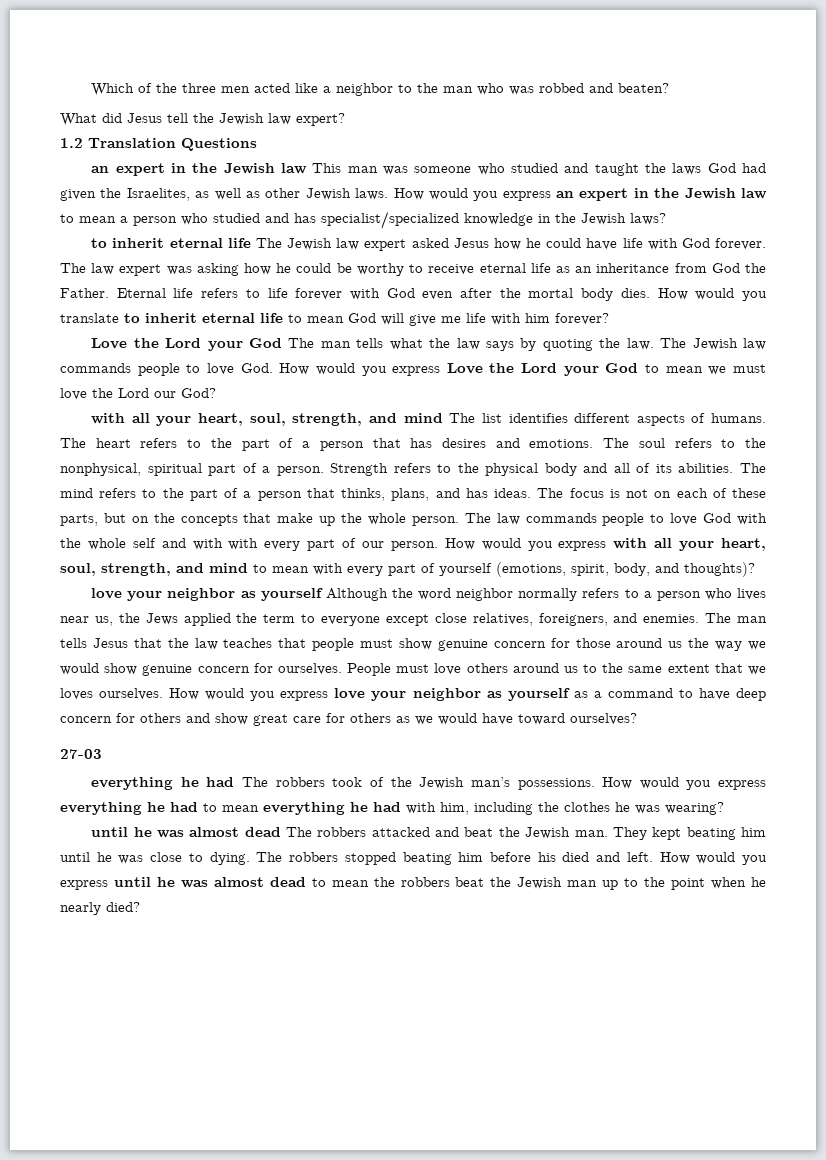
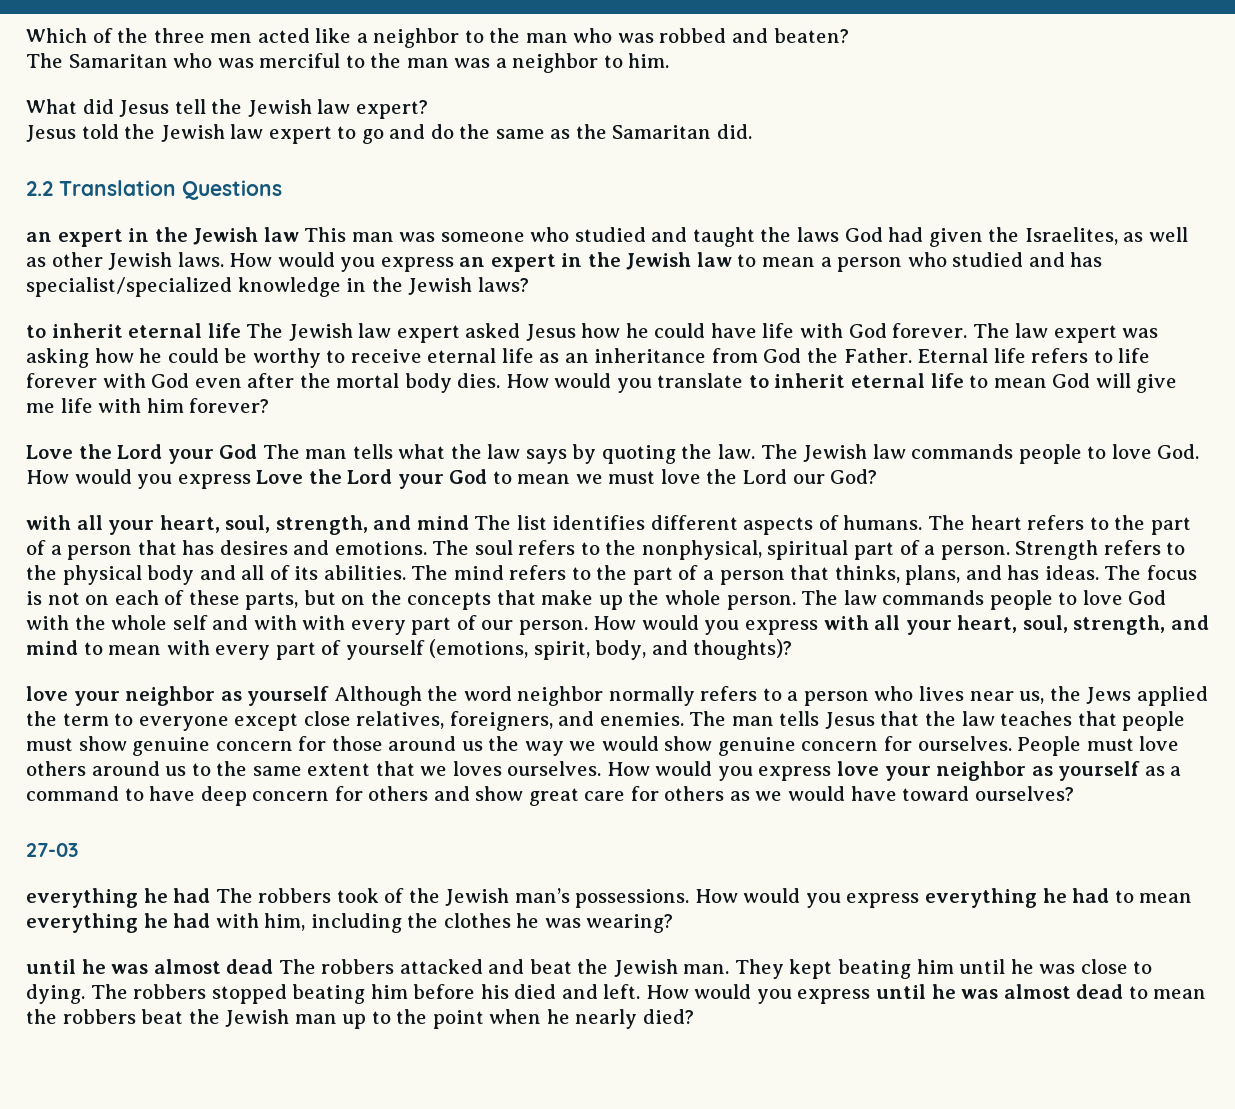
(670, 88) none -> [26,53,670,73] // The Samaritan who was merciful to the man was a neighbor to him.
[60,138,83,148] 1.2 -> [26,124,753,144] [26,181,53,196] Jesus told the Jewish law expert to go and do the same as the Samaritan did. // 2.2

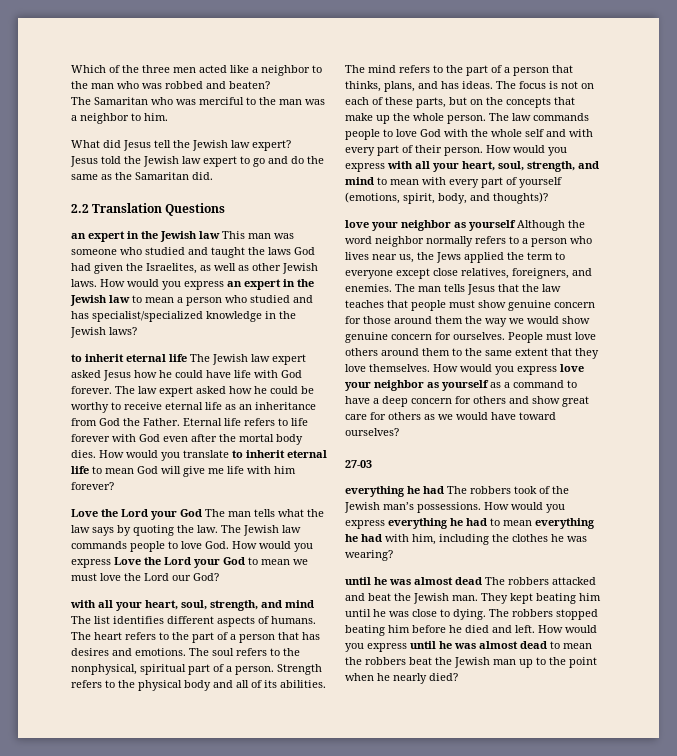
[1122,328,1159,338] [26,348,89,368] was asking -> [196,386,226,394] asked
[302,615,514,635] with every part of our -> [345,145,442,156] every part of their
[461,741,483,751] us -> [435,316,463,324] them
[165,766,187,776] us -> [422,348,450,356] them
[420,761,602,776] we loves ourselves. -> [575,348,599,359] [345,364,430,372] they love themselves.
(196, 793) none -> [373,398,379,404] a
[480,984,509,999] his -> [449,625,462,633] he

